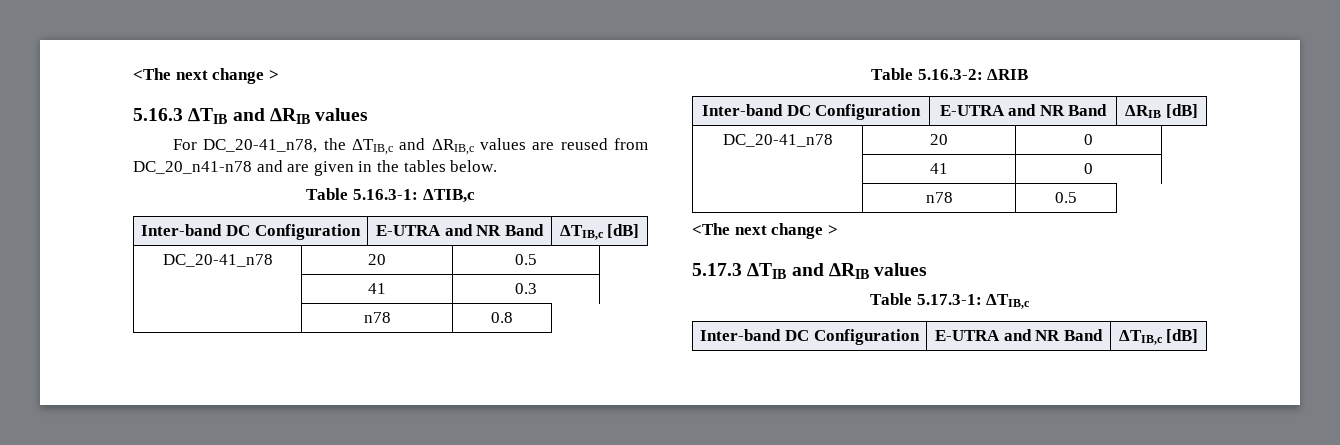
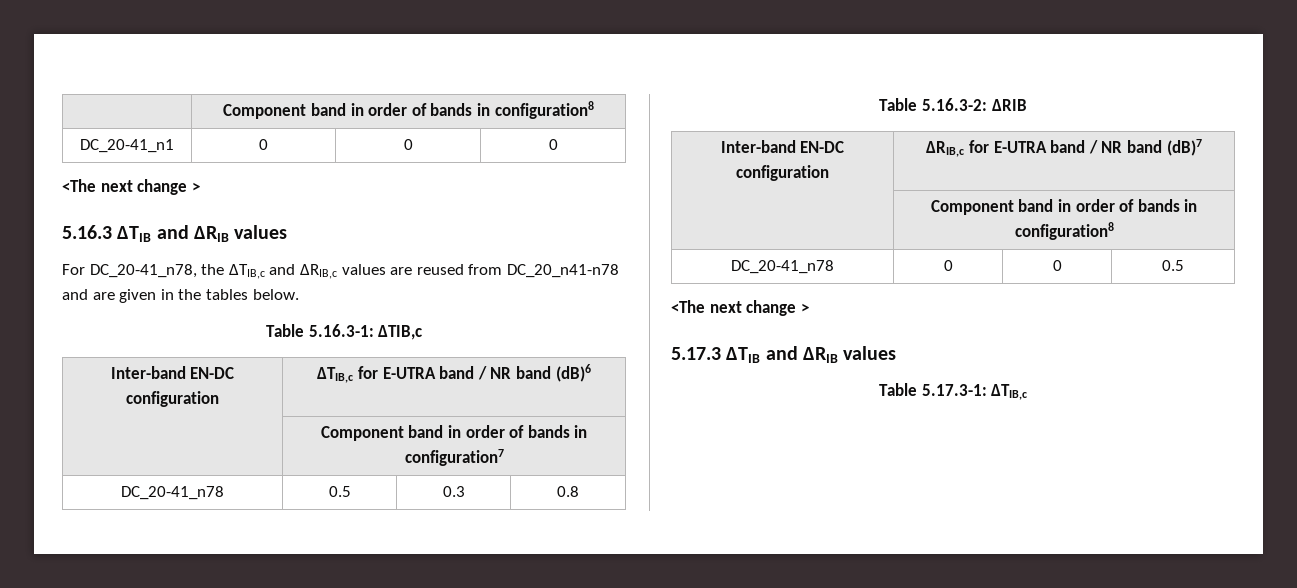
(133, 74) none -> [223,101,594,119] [80,139,174,153] [259,139,268,150] [403,139,413,150] [548,139,558,150] | Component band in order of bands in configuration8 // DC_20-41_n1 | 0 | 0 | 0 //
[226,224,361,240] [376,224,544,236] [559,224,640,240] [162,254,273,267] [368,254,386,265] [515,254,537,265] [368,283,386,294] DC Configuration | E-UTRA and NR Band | ΔTIB,c [dB] // DC_20-41_n78 | 20 | 0.5 // | 41 -> [190,367,235,379] [126,391,219,407] [317,364,591,383] [320,425,588,441] [404,449,504,466] [121,486,224,500] [328,486,351,497] EN-DC configuration | ΔTIB,c for E-UTRA band / NR band (dB)6 // | Component band in order of bands in configuration7 // DC_20-41_n78 | 0.5
[363,312,391,323] // | n78 -> (465, 491) none
[786,104,922,120] [939,104,1108,116] [1125,104,1198,118] [722,134,833,147] [930,134,948,145] [1084,134,1093,145] [930,163,948,174] [1084,163,1093,174] [925,192,953,203] DC Configuration | E-UTRA and NR Band | ΔRIB [dB] // DC_20-41_n78 | 20 | 0 // | 41 | 0 // | n78 -> [800,141,845,153] [736,165,829,181] [926,139,1202,157] [930,199,1198,215] [1014,222,1114,240] [731,260,834,274] [943,260,953,271] [1052,260,1062,271] EN-DC configuration | ΔRIB,c for E-UTRA band / NR band (dB)7 // | Component band in order of bands in configuration8 // DC_20-41_n78 | 0 | 0
[700,329,920,345] [935,329,1103,341] [1118,329,1199,345] // Inter-band DC Configuration | E-UTRA and NR Band | ΔTIB,c [dB] -> (1028, 392) none

